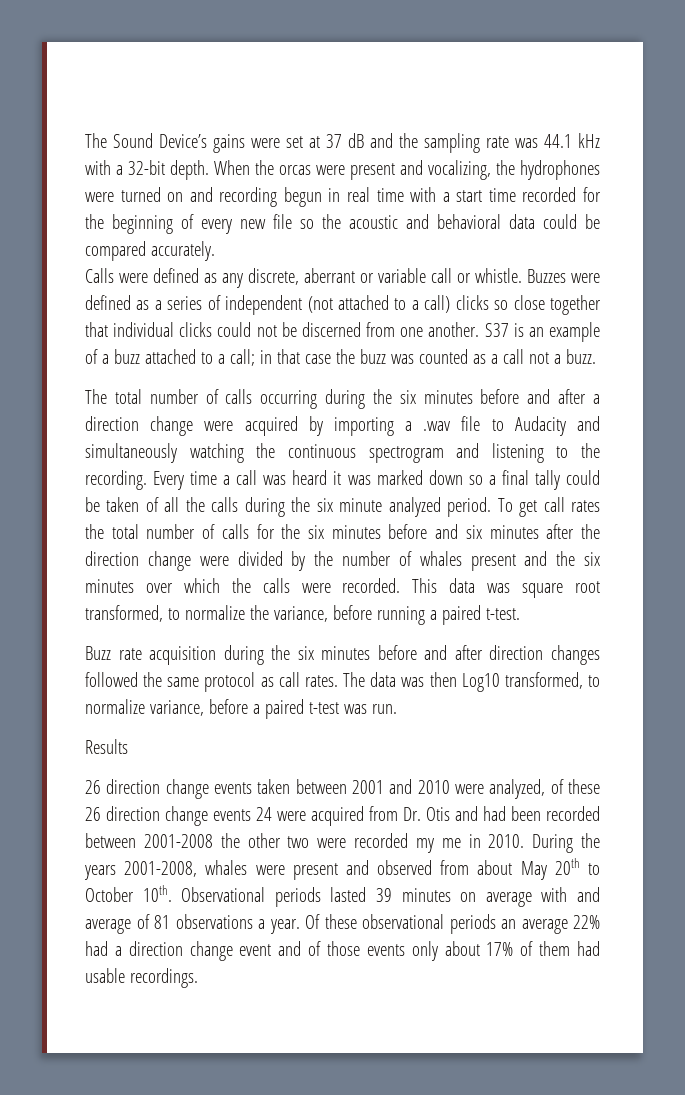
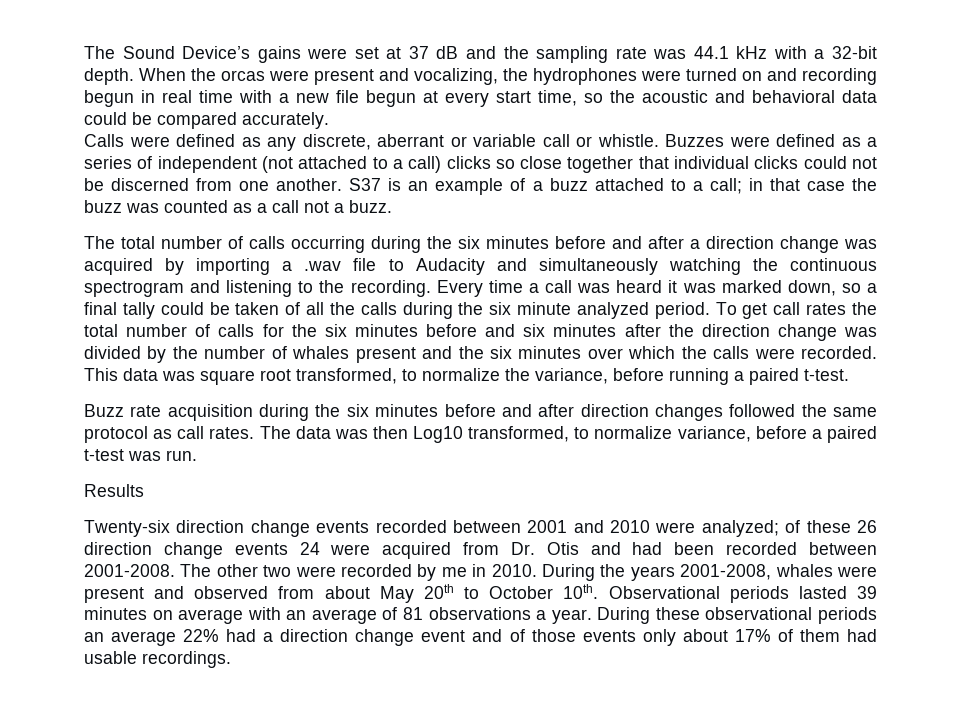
[456,187,601,202] [85,214,292,234] start time recorded for the beginning of every new file -> [296,90,577,107] new file begun at every start time,
[204,421,234,431] were -> [844,239,877,249] was
[428,470,463,485] down -> [787,280,836,296] down,
[199,556,229,566] were -> [844,327,877,337] was
[85,779,291,799] 26 direction change events taken -> [84,520,447,537] Twenty-six direction change events recorded
[489,779,546,799] analyzed, -> [701,520,779,537] analyzed;
[143,833,240,848] 2001-2008 the -> [84,564,212,577] 2001-2008. The
[415,838,434,853] my -> [417,564,437,581] by
[577,887,601,902] and -> [286,610,307,620] an
[305,914,320,929] Of -> [597,607,651,624] During

